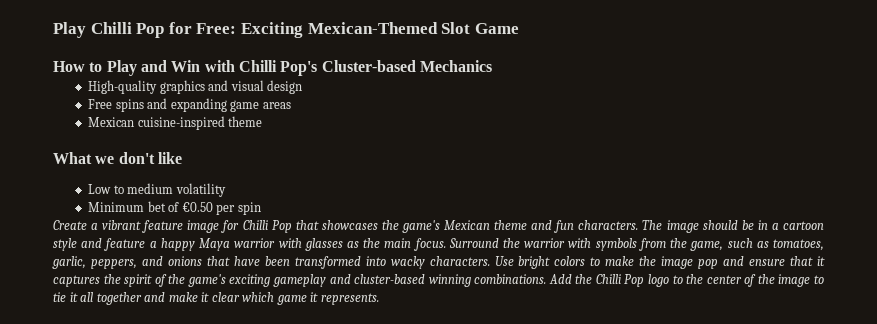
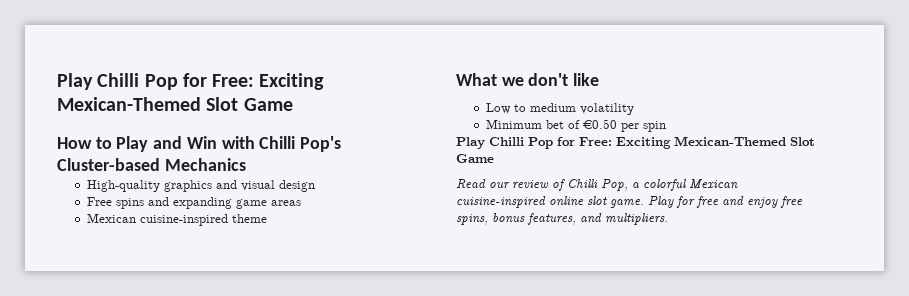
[53,220,824,233] [53,238,825,251] [52,256,826,269] [53,274,825,287] [53,292,379,305] Create a vibrant feature image for Chilli Pop that showcases the game's Mexican theme and fun characters. The image should be in a cartoon style and feature a happy Maya warrior with glasses as the main focus. Surround the warrior with symbols from the game, such as tomatoes, garlic, peppers, and onions that have been transformed into wacky characters. Use bright colors to make the image pop and ensure that it captures the spirit of the game's exciting gameplay and cluster-based winning combinations. Add the Chilli Pop logo to the center of the image to tie it all together and make it clear which game it represents. -> [456,136,815,149] [456,154,494,163] [456,179,738,191] [456,196,803,208] [456,213,668,225] Play Chilli Pop for Free: Exciting Mexican-Themed Slot Game // Read our review of Chilli Pop, a colorful Mexican cuisine-inspired online slot game. Play for free and enjoy free spins, bonus features, and multipliers.

